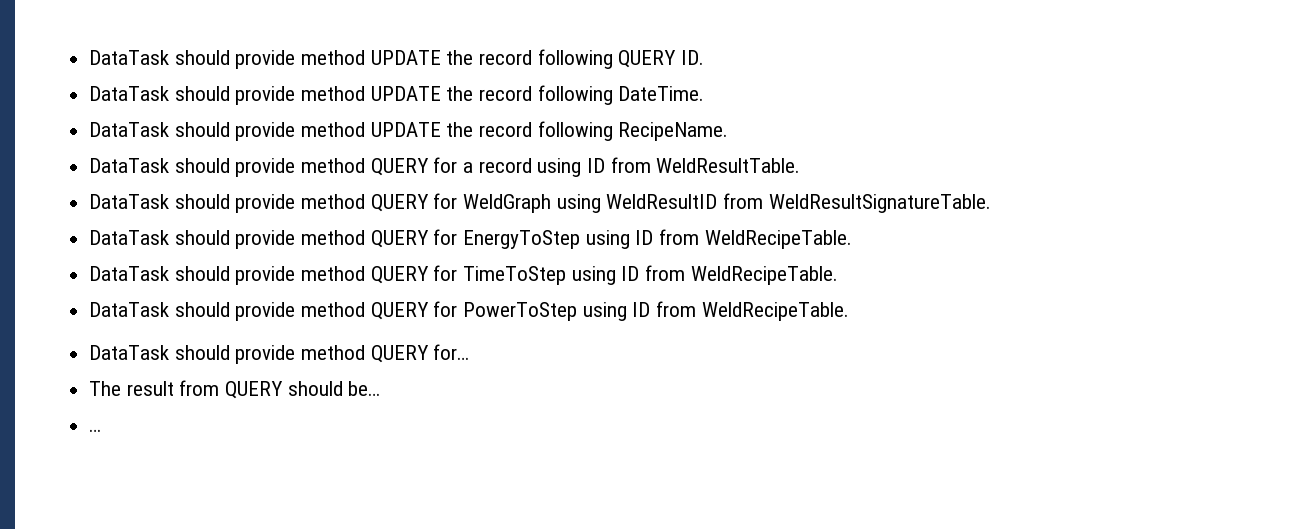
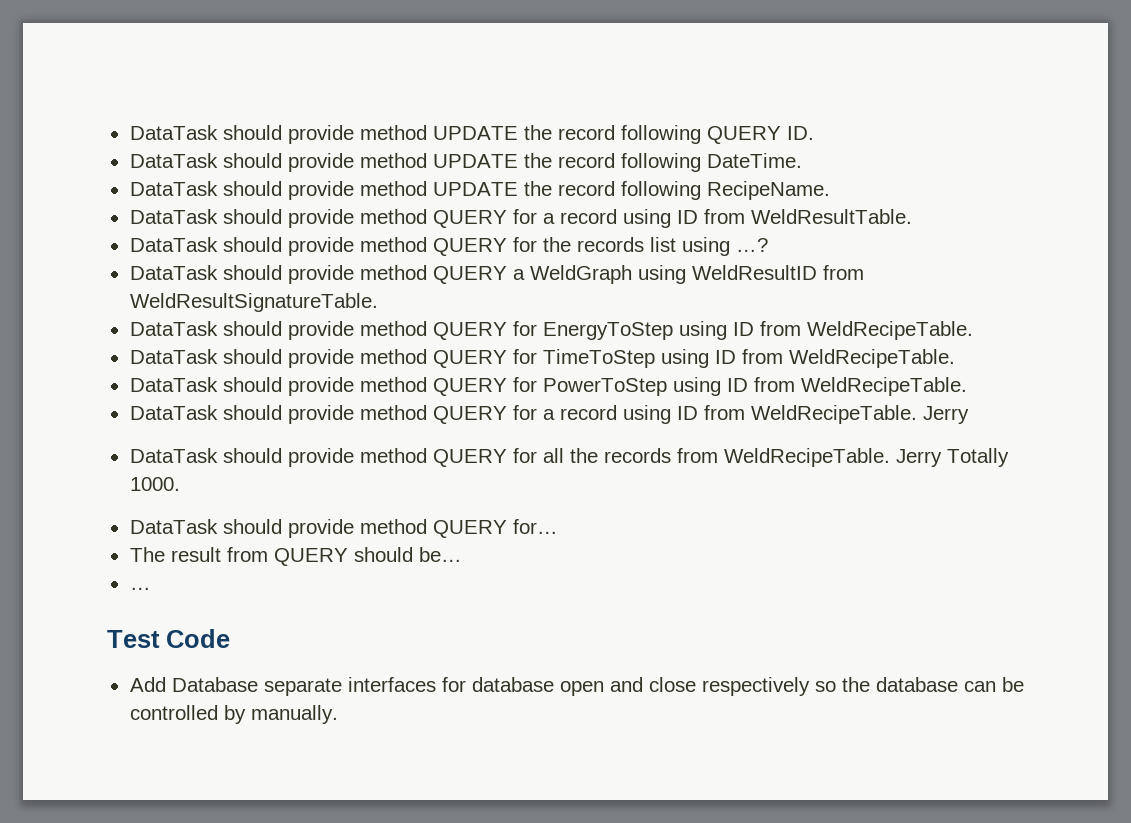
(458, 201) none -> [542,237,768,256] [129,265,525,284] the records list using …? // DataTask should provide method QUERY a
(849, 311) none -> [129,405,969,424] [129,448,1009,467] [129,477,180,491] // DataTask should provide method QUERY for a record using ID from WeldRecipeTable. Jerry // DataTask should provide method QUERY for all the records from WeldRecipeTable. Jerry Totally 1000.
(102, 430) none -> [107,629,230,648] [129,677,1024,696] [129,705,338,724] // Test Code // Add Database separate interfaces for database open and close respectively so the database can be controlled by manually.

